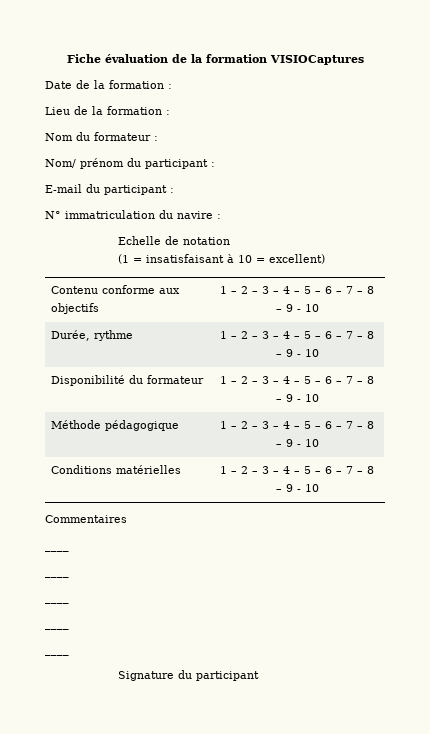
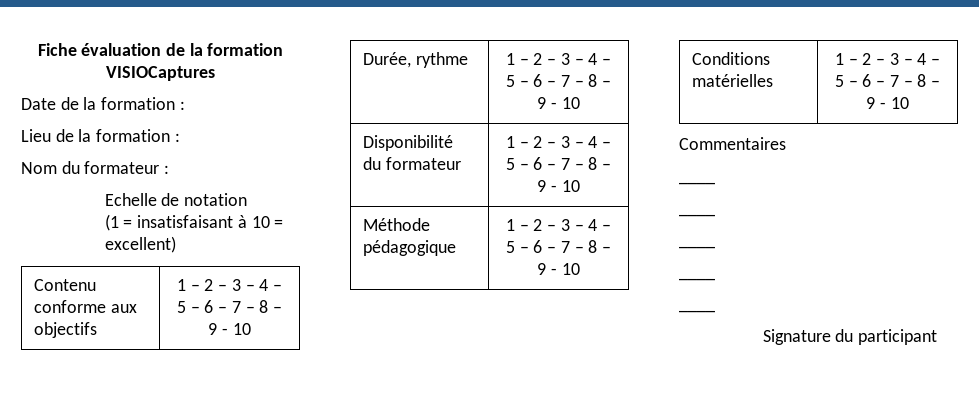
[45,158,215,169] [45,184,174,195] [45,210,221,219] // Nom/ prénom du participant : // E-mail du participant : // N° immatriculation du navire : -> (170, 169) none

